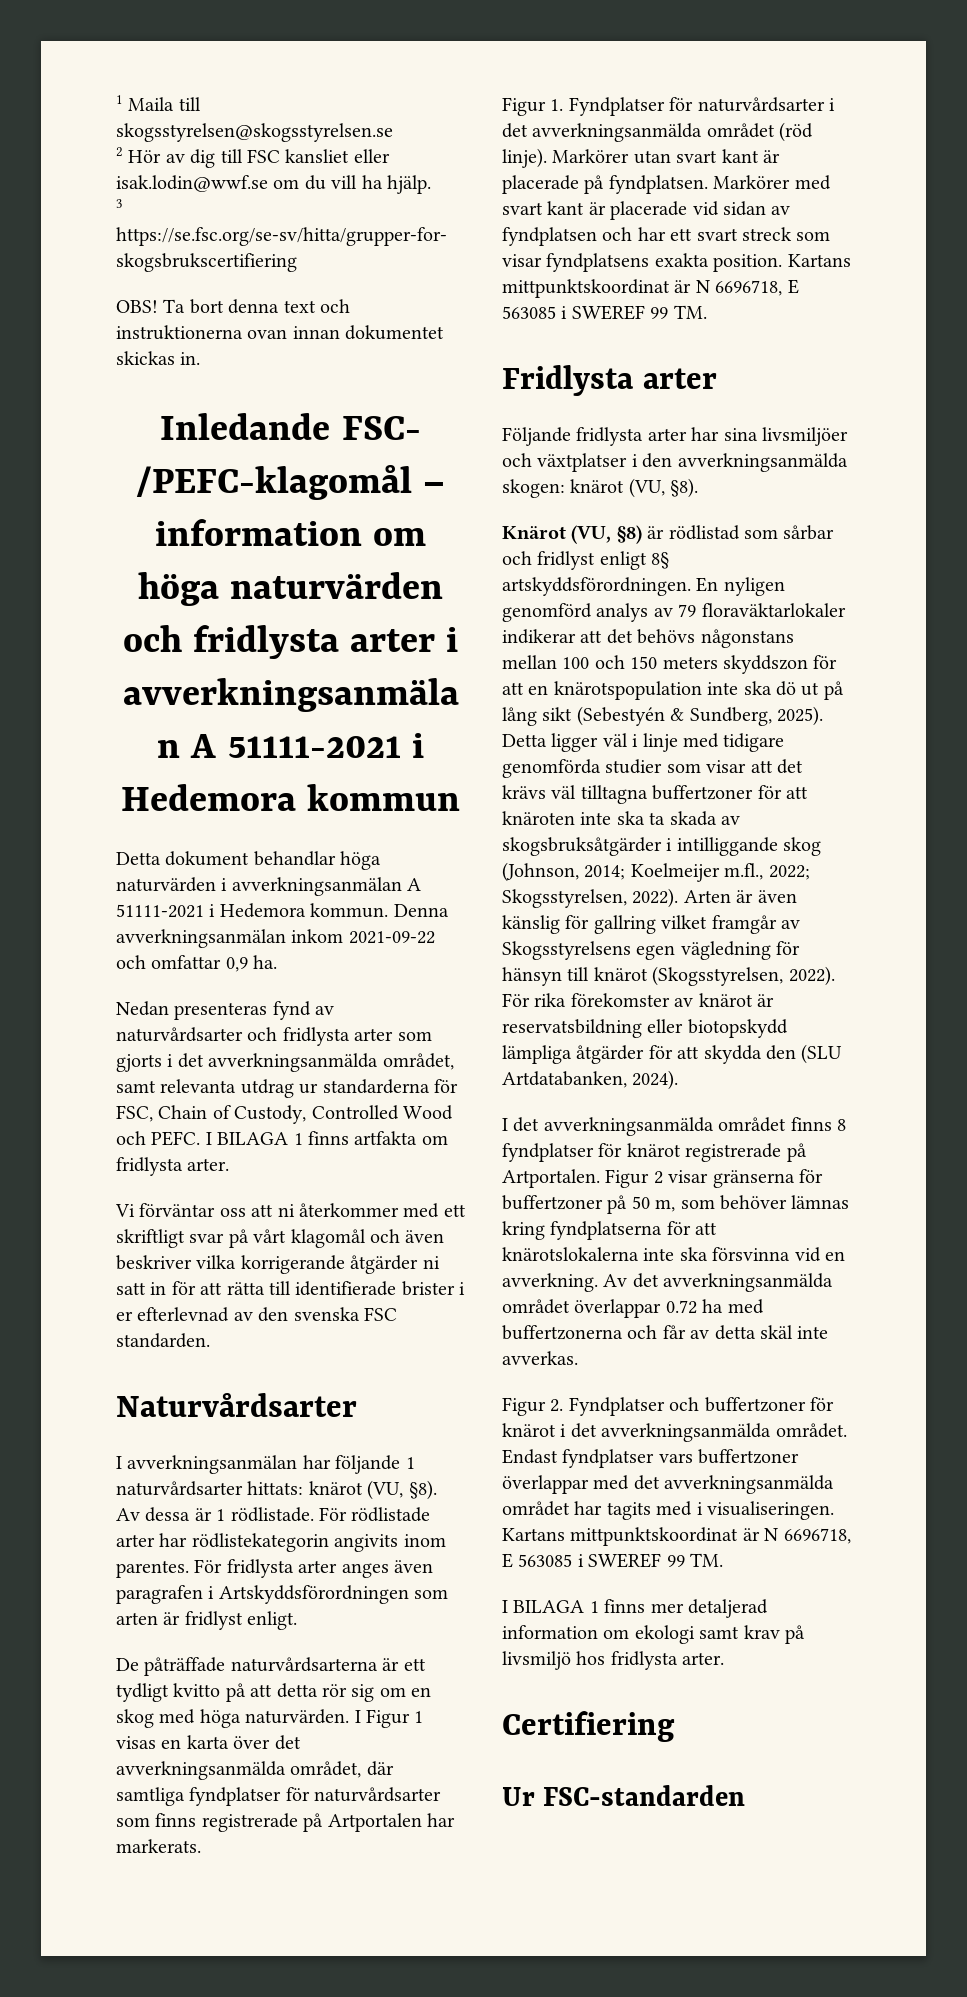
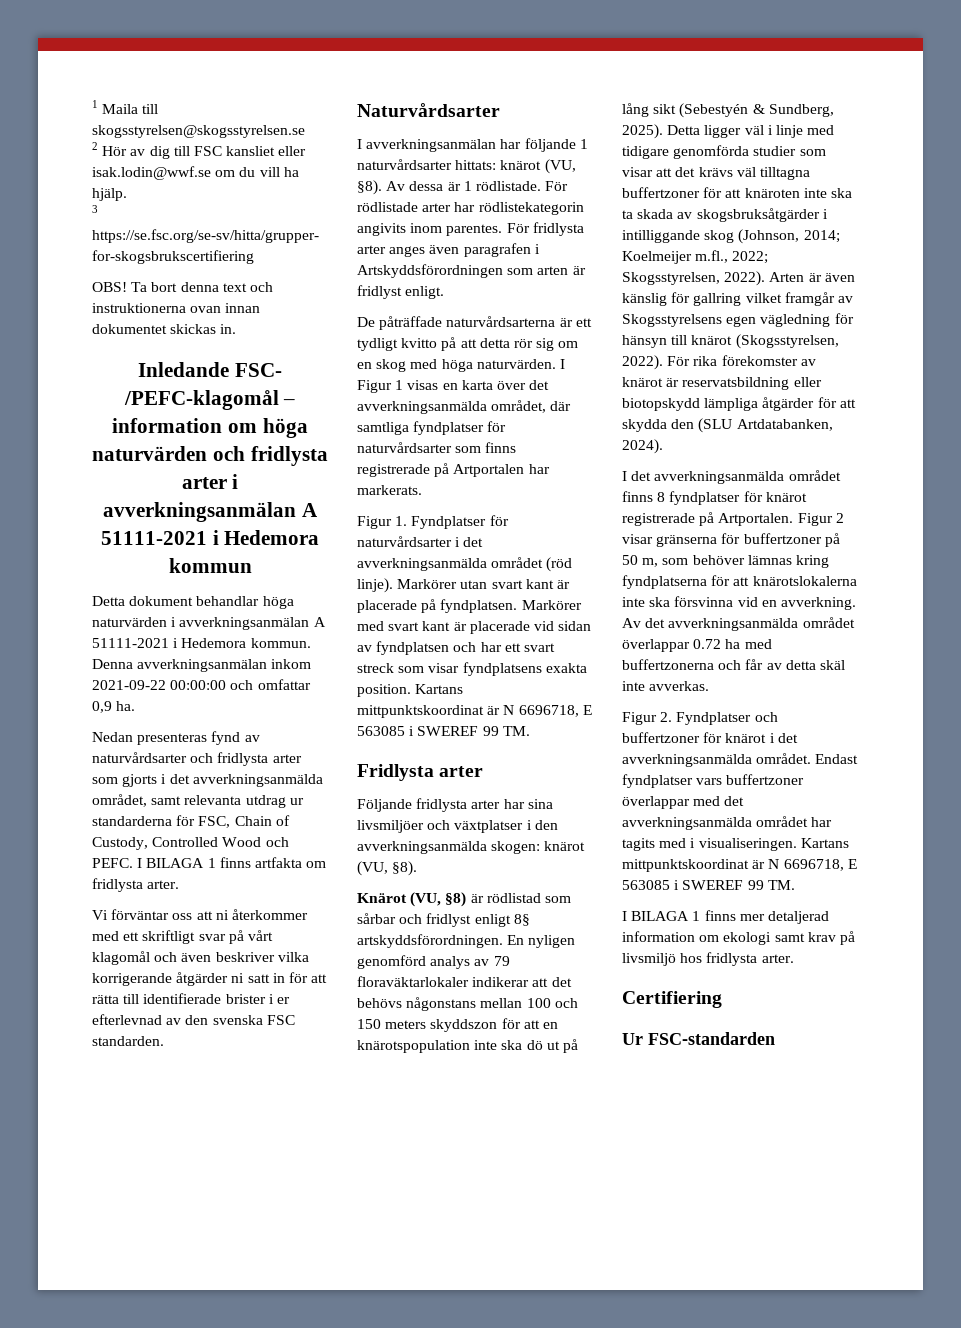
(435, 937) none -> [170,680,227,690] 00:00:00

